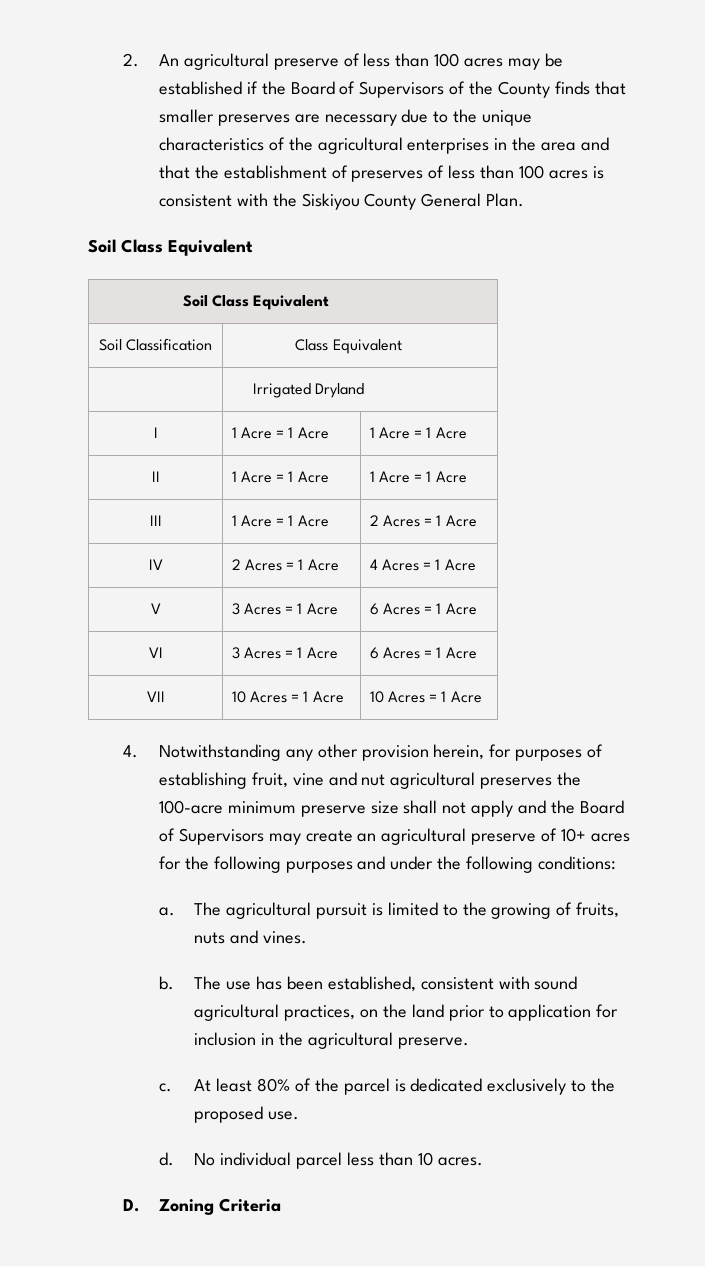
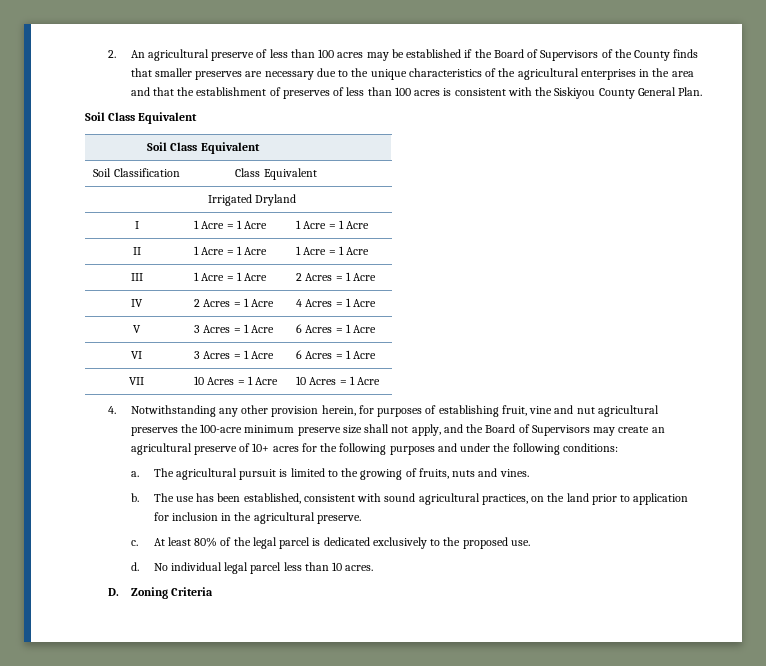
[471,800,514,817] apply -> [411,424,441,436] apply,
(339, 1085) none -> [252,537,277,549] legal
(292, 1159) none -> [224,562,249,574] legal

